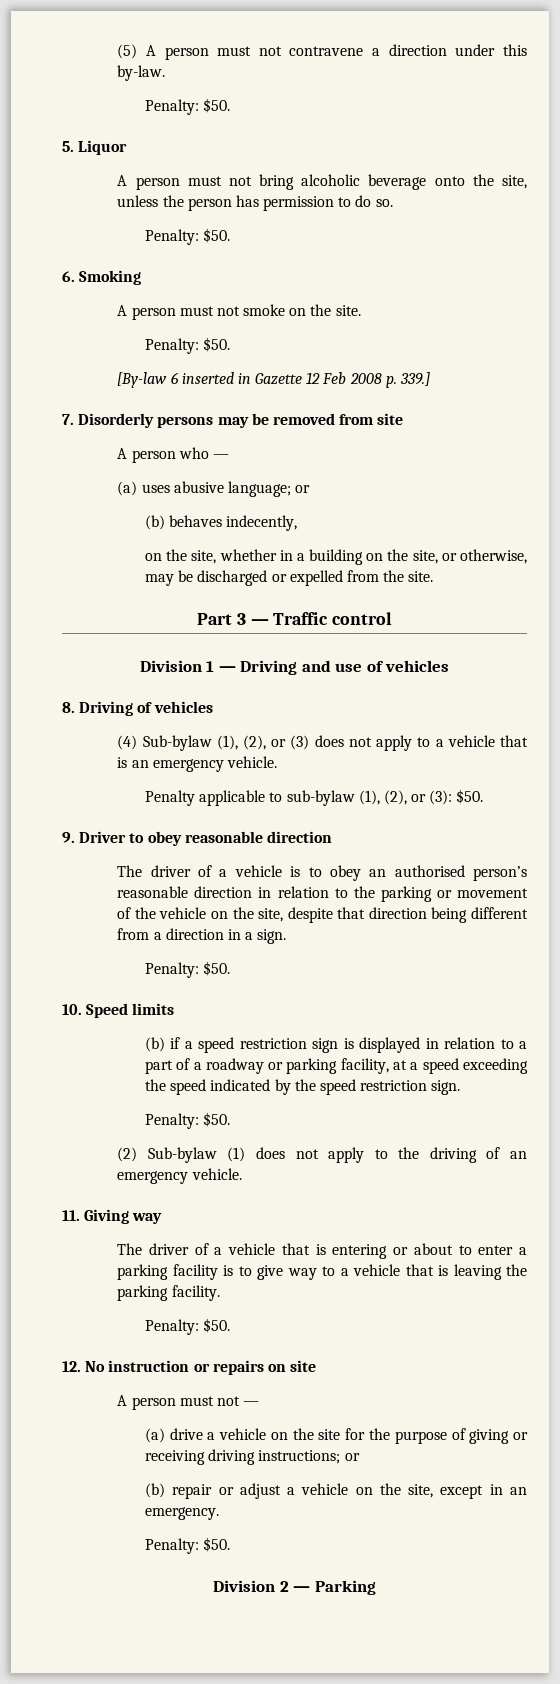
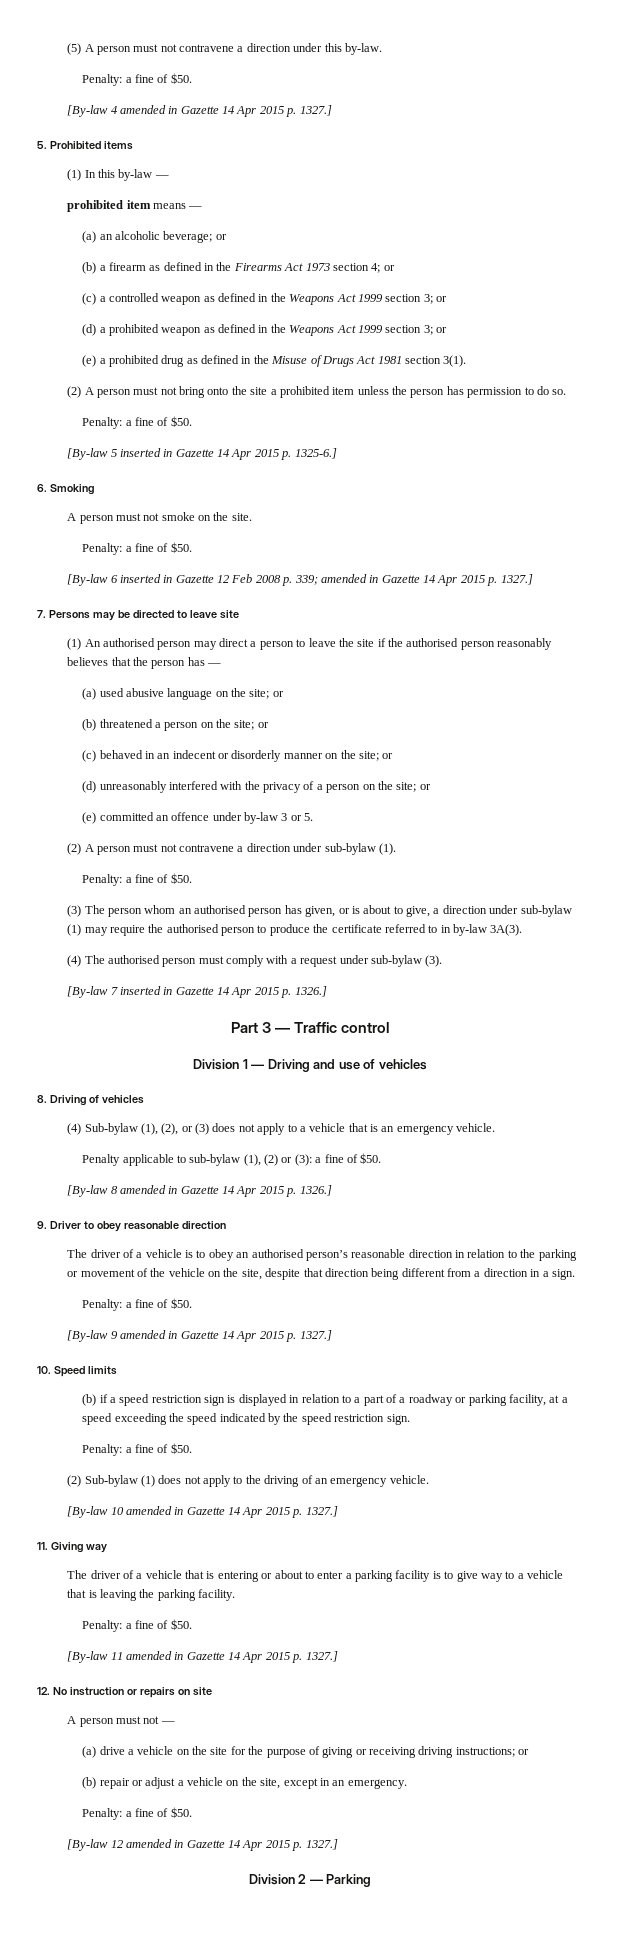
[203,98,231,113] [62,140,128,155] $50. // 5. Liquor // -> [125,73,192,84] [67,105,332,117] [37,141,133,150] [67,169,169,181] [67,200,203,212] [82,231,227,243] [82,262,395,274] [82,293,448,305] [82,324,448,336] [82,355,467,367] [67,386,82,398] a fine of $50. // [By-law 4 amended in Gazette 14 Apr 2015 p. 1327.] // 5. Prohibited items // (1) In this by-law — // prohibited item means — // (a) an alcoholic beverage; or // (b) a firearm as defined in the Firearms Act 1973 section 4; or // (c) a controlled weapon as defined in the Weapons Act 1999 section 3; or // (d) a prohibited weapon as defined in the Weapons Act 1999 section 3; or // (e) a prohibited drug as defined in the Misuse of Drugs Act 1981 section 3(1). // (2)
[301,174,527,190] alcoholic beverage onto the site, -> [207,386,355,398] onto the site a prohibited item
[203,228,231,243] $50. -> [125,416,192,427] [67,448,337,460] a fine of $50. // [By-law 5 inserted in Gazette 14 Apr 2015 p. 1325-6.]
(199, 346) none -> [125,543,169,552] a fine of
[399,372,430,386] [62,413,404,428] [117,447,229,463] [117,481,311,497] [144,515,298,531] [144,549,527,565] [144,570,434,586] 339.] // 7. Disorderly persons may be removed from site // A person who — // (a) uses abusive language; or // (b) behaves indecently, // on the site, whether in a building on the site, or otherwise, may be discharged or expelled from the site. -> [294,574,533,586] [37,610,239,621] [67,638,553,650] [67,657,222,669] [82,688,284,700] [82,719,269,731] [82,750,394,762] [82,781,431,793] [82,812,314,824] [67,843,396,855] [82,873,192,886] [67,905,572,917] [67,924,523,936] [67,955,443,967] [67,986,327,998] 339; amended in Gazette 14 Apr 2015 p. 1327.] // 7. Persons may be directed to leave site // (1) An authorised person may direct a person to leave the site if the authorised person reasonably believes that the person has — // (a) used abusive language on the site; or // (b) threatened a person on the site; or // (c) behaved in an indecent or disorderly manner on the site; or // (d) unreasonably interfered with the privacy of a person on the site; or // (e) committed an offence under by-law 3 or 5. // (2) A person must not contravene a direction under sub-bylaw (1). // Penalty: a fine of $50. // (3) The person whom an authorised person has given, or is about to give, a direction under sub-bylaw (1) may require the authorised person to produce the certificate referred to in by-law 3A(3). // (4) The authorised person must comply with a request under sub-bylaw (3). // [By-law 7 inserted in Gazette 14 Apr 2015 p. 1326.]
[383,790,407,805] (2), -> [264,1154,279,1166] (2)
[456,789,484,804] $50. -> [315,1153,382,1164] [67,1185,332,1197] a fine of $50. // [By-law 8 amended in Gazette 14 Apr 2015 p. 1326.]
[203,961,231,976] $50. -> [125,1298,192,1309] [67,1330,332,1342] a fine of $50. // [By-law 9 amended in Gazette 14 Apr 2015 p. 1327.]
(199, 1121) none -> [125,1444,169,1453] a fine of
(242, 1174) none -> [67,1506,338,1518] // [By-law 10 amended in Gazette 14 Apr 2015 p. 1327.]
[203,1318,231,1333] $50. -> [125,1619,192,1630] [67,1651,338,1663] a fine of $50. // [By-law 11 amended in Gazette 14 Apr 2015 p. 1327.]
[203,1537,231,1552] $50. -> [125,1807,192,1818] [67,1839,338,1851] a fine of $50. // [By-law 12 amended in Gazette 14 Apr 2015 p. 1327.]

